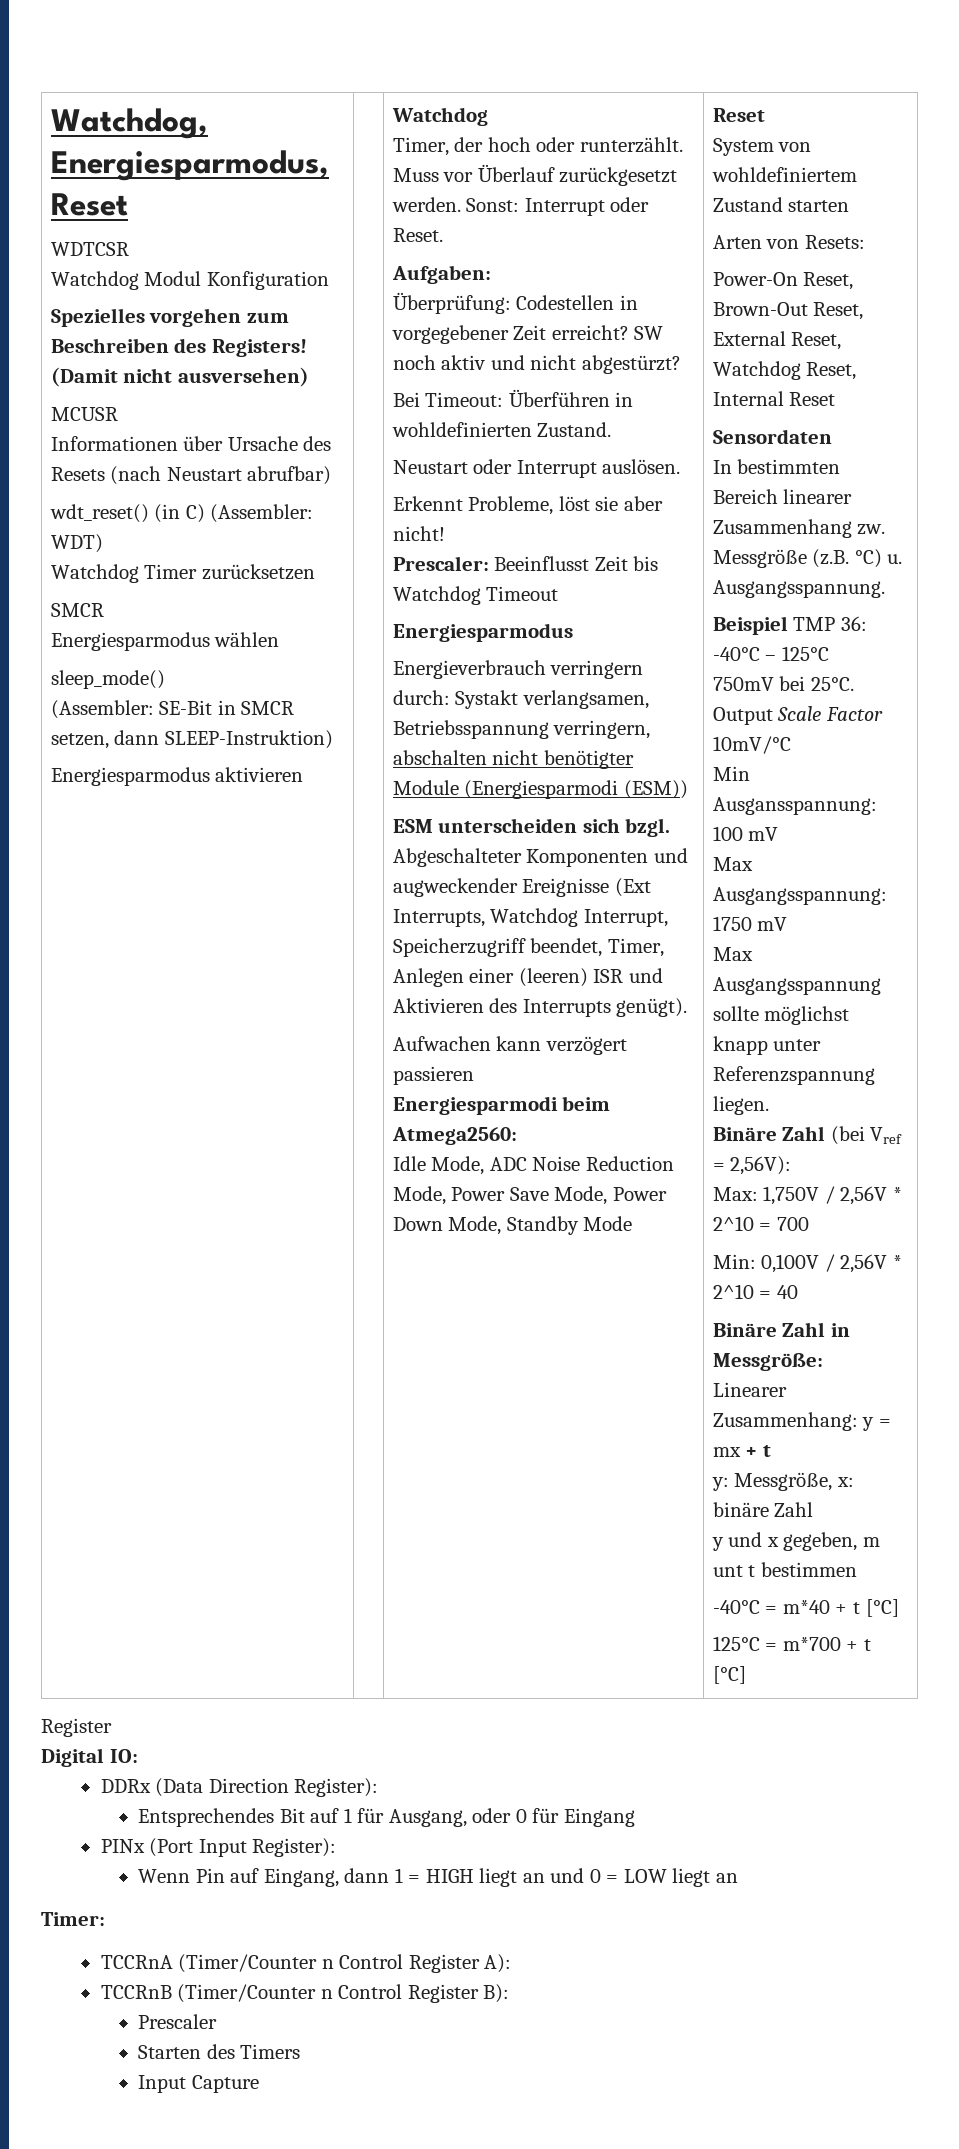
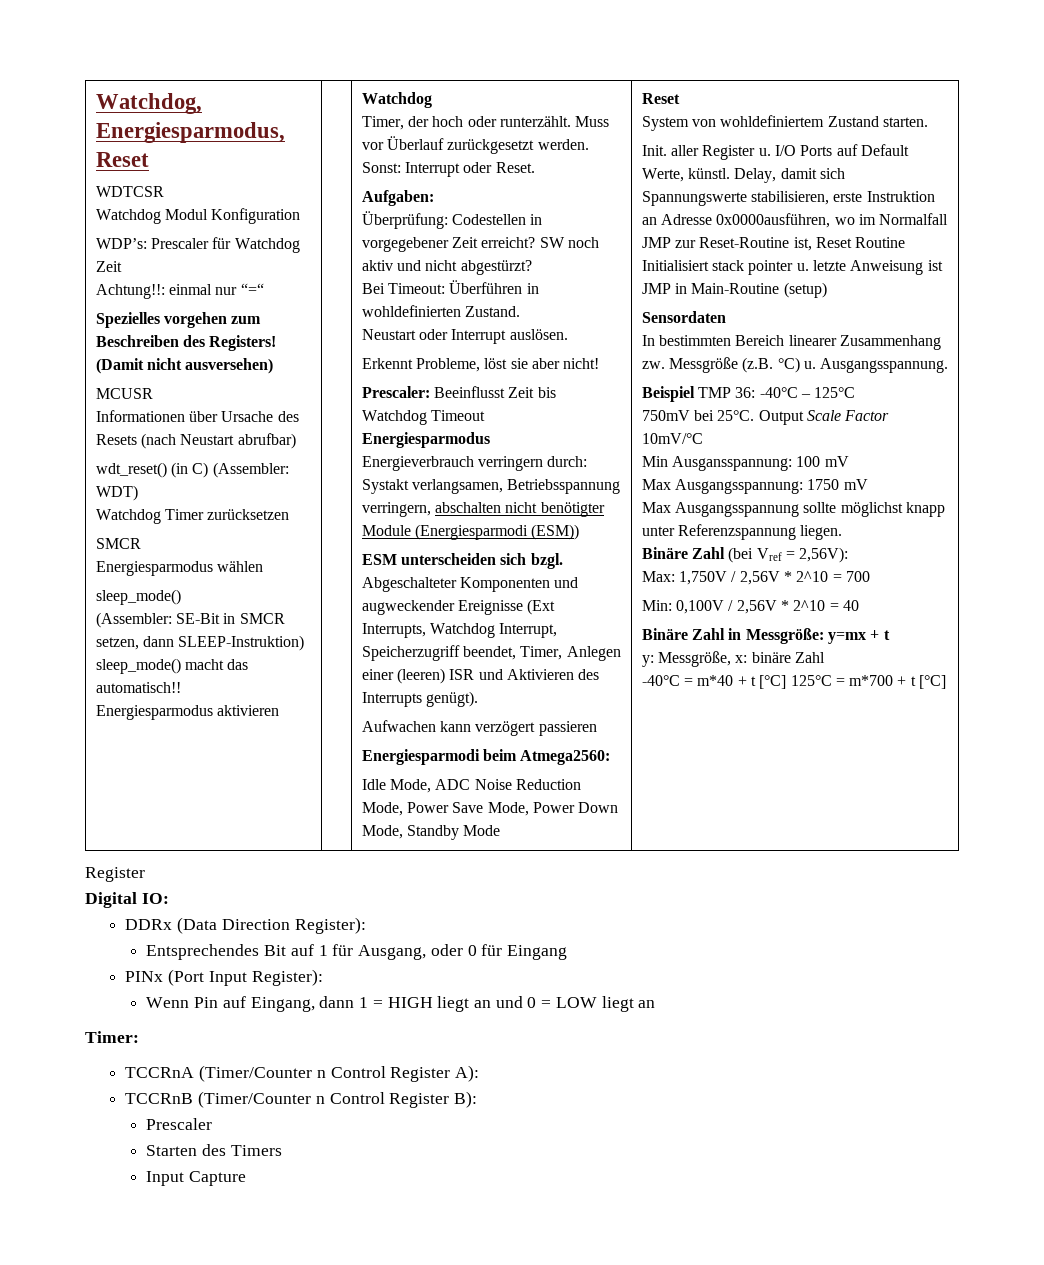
(329, 280) none -> [95,237,300,253] [95,261,122,272] [95,283,264,299] // WDP’s: Prescaler für Watchdog Zeit // Achtung!!: einmal nur “=“
(333, 739) none -> [95,658,249,674] [95,682,181,693] sleep_mode() macht das automatisch!!
[788,200,850,212] [712,235,865,249] [712,272,854,290] [712,302,864,320] [712,331,842,350] [712,361,857,380] [712,391,836,406] starten // Arten von Resets: // Power-On Reset, Brown-Out Reset, External Reset, Watchdog Reset, Internal Reset -> [882,117,928,127] [641,144,909,160] [641,168,845,183] [641,191,935,206] [641,213,949,228] [641,237,906,251] [641,260,943,275] [641,282,827,298] starten. // Init. aller Register u. I/O Ports auf Default Werte, künstl. Delay, damit sich Spannungswerte stabilisieren, erste Instruktion an Adresse 0x0000ausführen, wo im Normalfall JMP zur Reset-Routine ist, Reset Routine Initialisiert stack pointer u. letzte Anweisung ist JMP in Main-Routine (setup)
[712,1382,787,1397] [712,1412,891,1431] [712,1447,741,1457] // Linearer Zusammenhang: y = mx -> [827,632,866,644] y=mx
[711,1532,880,1551] [712,1562,857,1577] // y und x gegeben, m unt t bestimmen -> (825, 657) none
(899, 1608) // -> (787, 682) none

